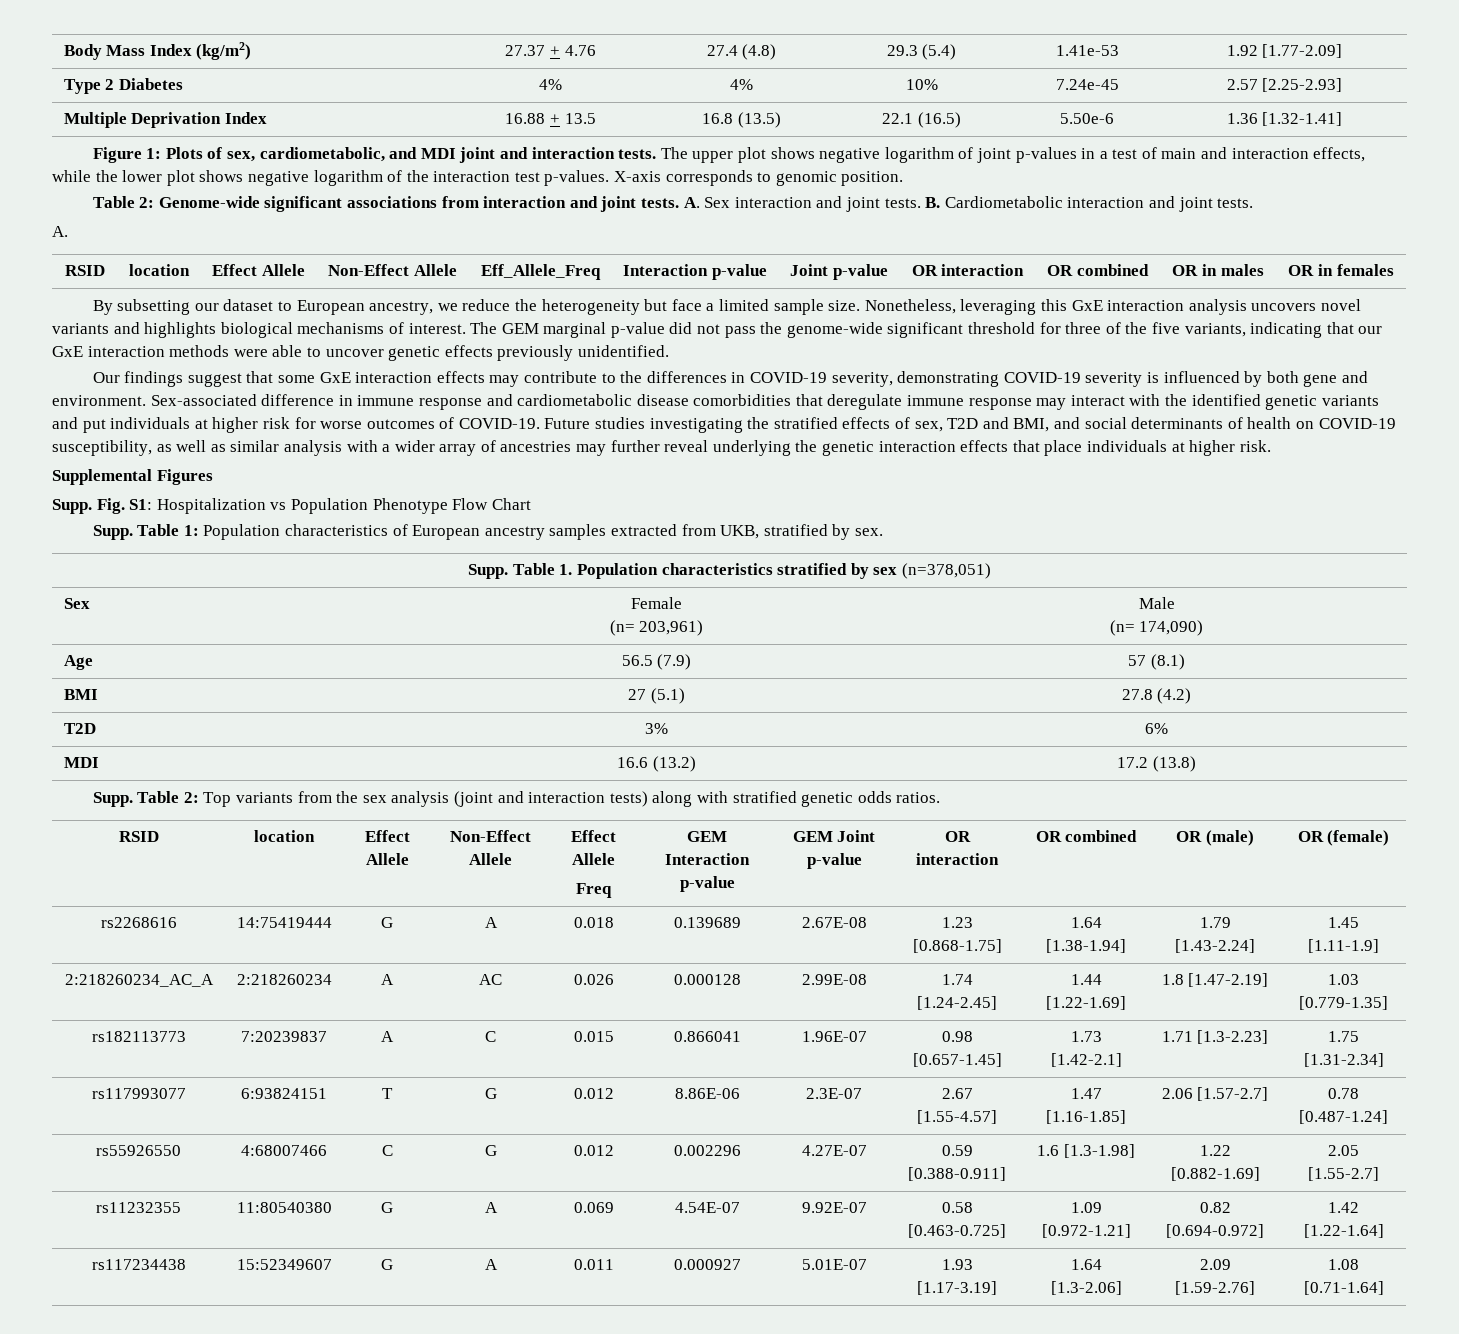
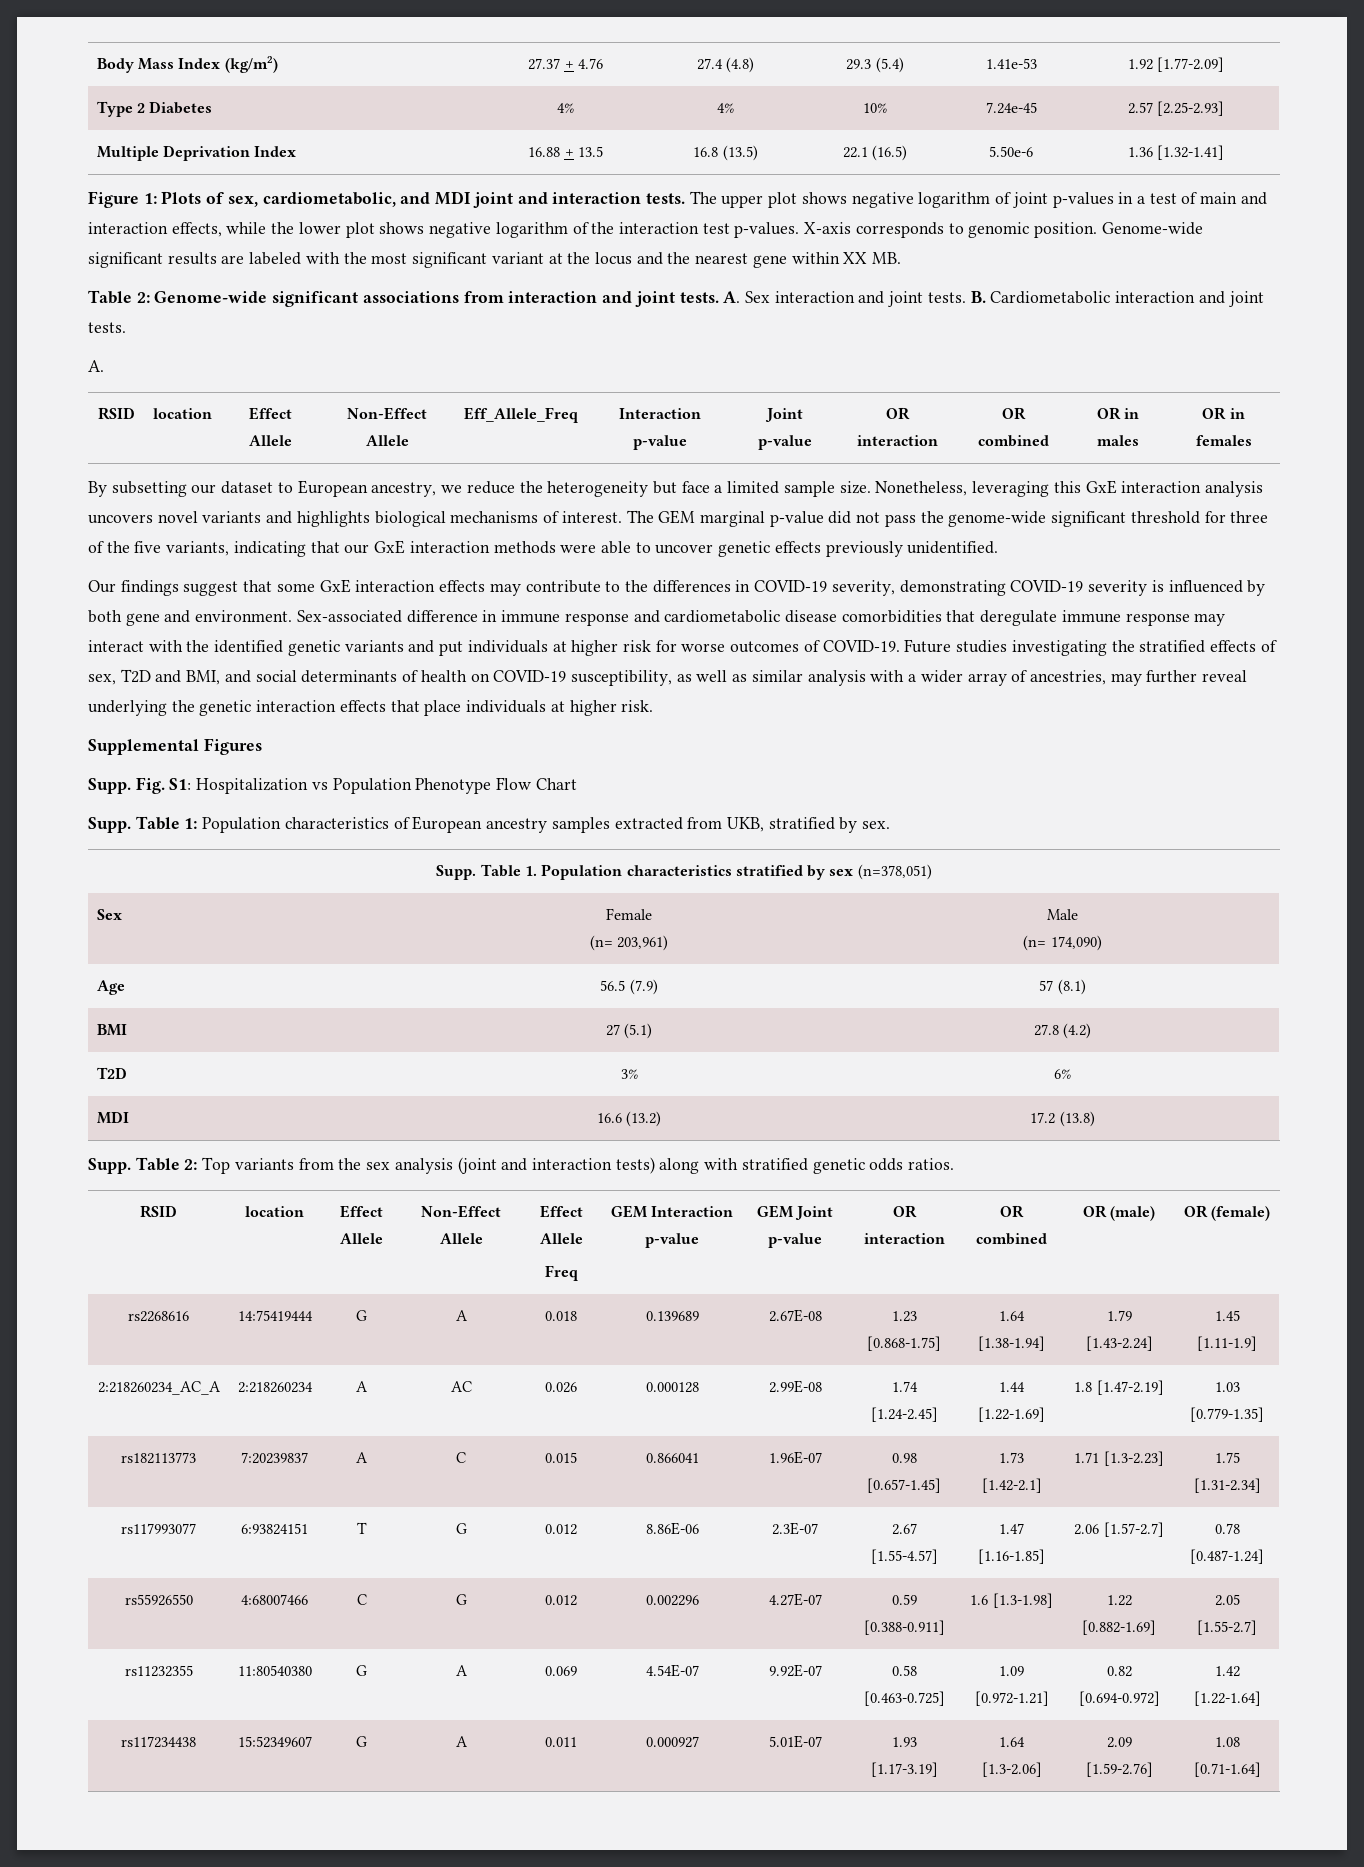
(904, 178) none -> [1101,222,1203,235] [88,252,902,268] Genome-wide significant results are labeled with the most significant variant at the locus and the nearest gene within XX MB.
[500,441,572,452] ancestries -> [1029,670,1106,685] ancestries,

